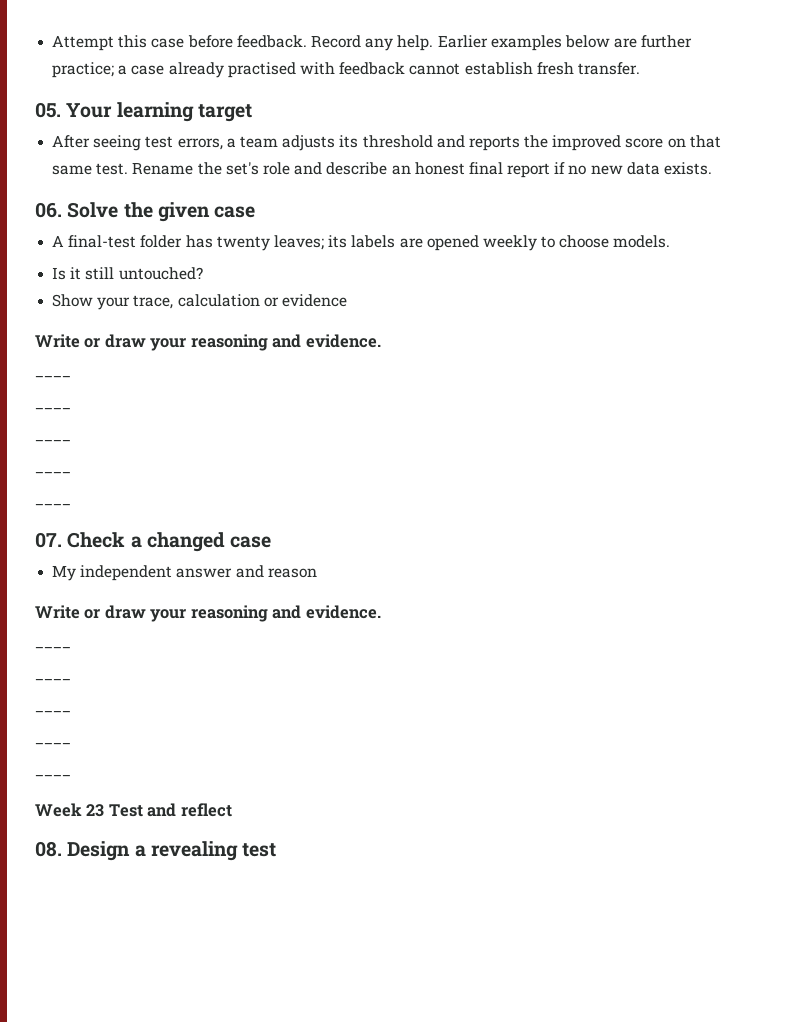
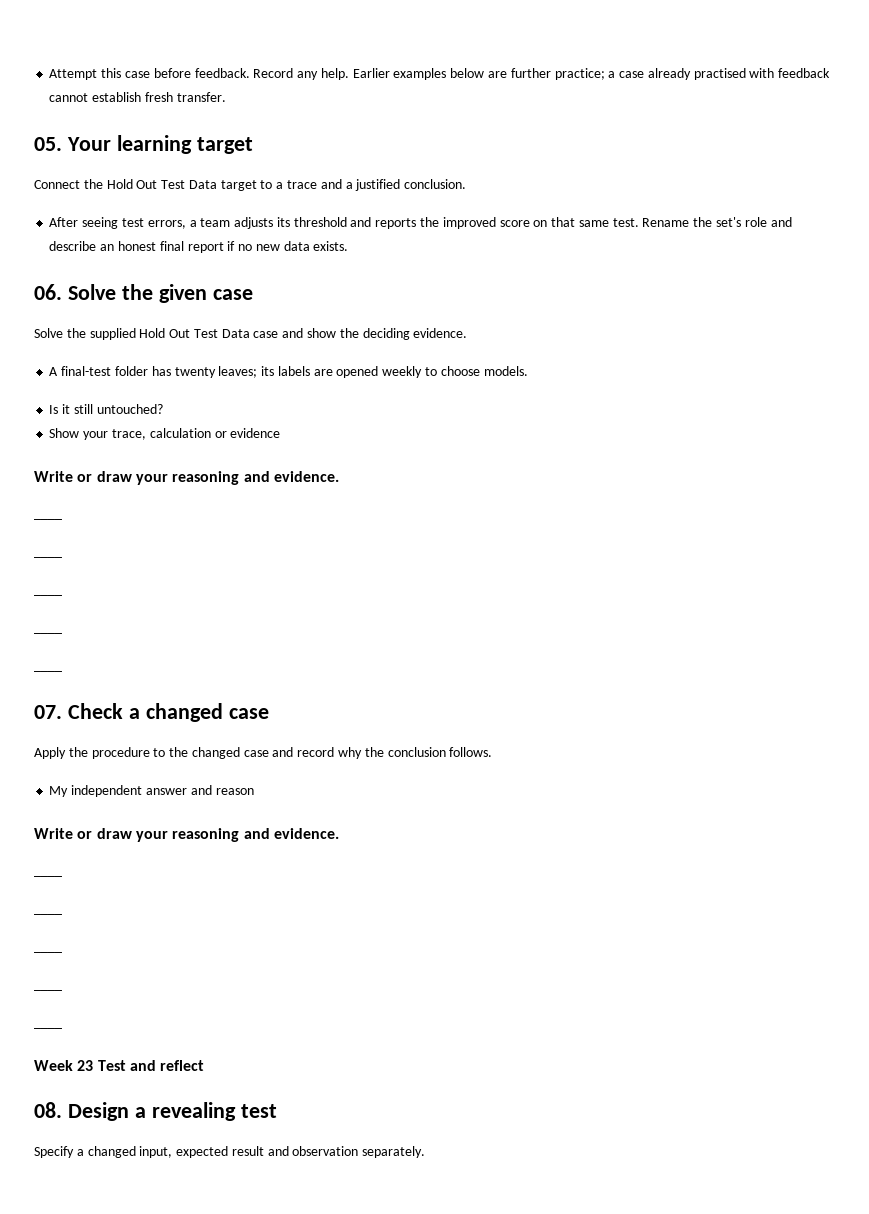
(252, 113) none -> [34,179,467,191] // Connect the Hold Out Test Data target to a trace and a justified conclusion.
(256, 212) none -> [34,328,468,340] // Solve the supplied Hold Out Test Data case and show the deciding evidence.
(272, 542) none -> [34,747,493,759] // Apply the procedure to the changed case and record why the conclusion follows.
(277, 850) none -> [34,1146,426,1158] // Specify a changed input, expected result and observation separately.

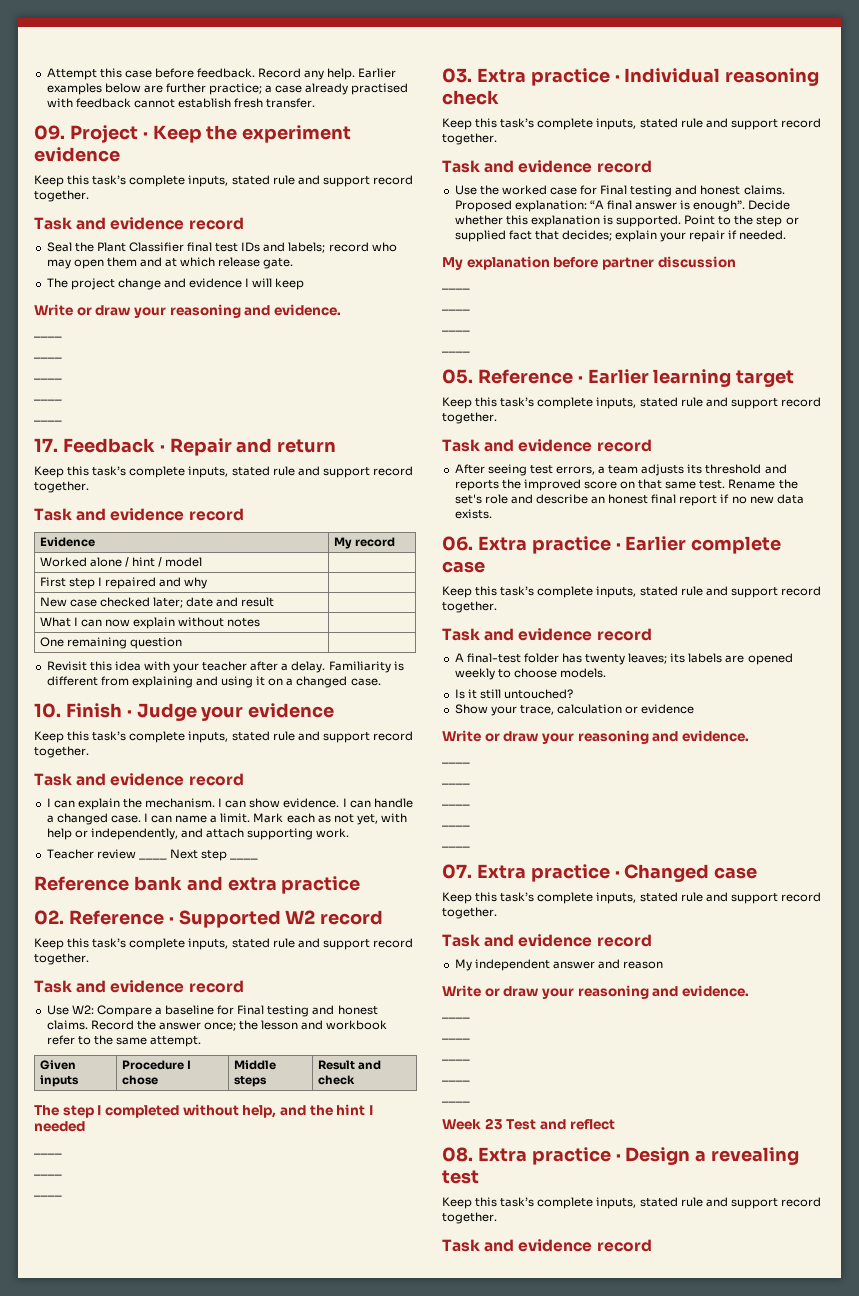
[34,135,253,154] [34,179,467,191] 05. Your learning target // Connect the Hold Out Test Data target to a trace and a justified conclusion. -> [34,125,352,143] [34,147,120,162] [34,175,413,187] [34,190,89,202] [34,217,244,230] [46,242,397,253] [46,257,294,269] [46,278,305,290] [34,304,341,318] [34,336,62,338] [34,357,62,359] [34,378,62,380] [34,399,62,401] [34,420,62,422] [34,438,337,456] [34,466,413,478] [34,481,89,493] [34,508,244,521] [39,537,95,547] [333,537,395,549] [39,557,203,567] [39,577,208,589] [39,597,275,608] [39,617,261,629] [39,637,182,649] [46,661,404,673] [46,676,381,688] [34,703,335,721] [34,731,413,743] [34,746,89,758] [34,773,244,786] [46,798,413,810] [46,813,408,825] [46,828,350,840] [46,849,259,861] [34,876,361,894] [34,910,384,928] [34,938,413,950] [34,953,89,965] [34,980,244,993] [46,1005,378,1017] [46,1020,388,1031] [46,1035,202,1047] [39,1060,76,1070] [39,1075,79,1087] [121,1060,191,1070] [121,1075,158,1085] [233,1060,276,1070] [233,1076,267,1087] [317,1060,381,1070] [317,1075,355,1085] [34,1104,373,1118] [34,1121,85,1132] [34,1153,62,1155] [34,1174,62,1176] [34,1195,62,1197] [442,68,820,86] [442,90,499,105] [442,118,821,130] [442,133,497,145] [442,160,652,173] [454,185,785,197] [454,200,791,212] [454,215,799,227] [454,230,787,242] [442,256,736,270] [442,288,470,290] [442,309,470,311] [442,330,470,332] [442,351,470,353] [442,369,795,387] [442,397,821,409] [442,412,497,424] [442,439,652,452] 09. Project · Keep the experiment evidence // Keep this task’s complete inputs, stated rule and support record together. // Task and evidence record // Seal the Plant Classifier final test IDs and labels; record who may open them and at which release gate. // The project change and evidence I will keep // Write or draw your reasoning and evidence. // ____ // ____ // ____ // ____ // ____ // 17. Feedback · Repair and return // Keep this task’s complete inputs, stated rule and support record together. // Task and evidence record // Evidence | My record // Worked alone / hint / model | // First step I repaired and why | // New case checked later; date and result | // What I can now explain without notes | // One remaining question | // Revisit this idea with your teacher after a delay. Familiarity is different from explaining and using it on a changed case. // 10. Finish · Judge your evidence // Keep this task’s complete inputs, stated rule and support record together. // Task and evidence record // I can explain the mechanism. I can show evidence. I can handle a changed case. I can name a limit. Mark each as not yet, with help or independently, and attach supporting work. // Teacher review ____ Next step ____ // Reference bank and extra practice // 02. Reference · Supported W2 record // Keep this task’s complete inputs, stated rule and support record together. // Task and evidence record // Use W2: Compare a baseline for Final testing and honest claims. Record the answer once; the lesson and workbook refer to the same attempt. // Given inputs | Procedure I chose | Middle steps | Result and check // The step I completed without help, and the hint I needed // ____ // ____ // ____ // 03. Extra practice · Individual reasoning check // Keep this task’s complete inputs, stated rule and support record together. // Task and evidence record // Use the worked case for Final testing and honest claims. Proposed explanation: “A final answer is enough”. Decide whether this explanation is supported. Point to the step or supplied fact that decides; explain your repair if needed. // My explanation before partner discussion // ____ // ____ // ____ // ____ // 05. Reference · Earlier learning target // Keep this task’s complete inputs, stated rule and support record together. // Task and evidence record
[67,284,253,303] [34,328,468,340] Solve the given case // Solve the supplied Hold Out Test Data case and show the deciding evidence. -> [477,536,782,554] [442,561,485,573] [442,586,821,598] [442,601,497,613] [442,628,652,641] Extra practice · Earlier complete case // Keep this task’s complete inputs, stated rule and support record together. // Task and evidence record
[67,703,269,722] [34,747,493,759] Check a changed case // Apply the procedure to the changed case and record why the conclusion follows. -> [476,864,758,882] [442,892,821,904] [442,907,497,919] [442,934,652,947] Extra practice · Changed case // Keep this task’s complete inputs, stated rule and support record together. // Task and evidence record
(62, 1110) none -> [477,1147,621,1165] Extra practice ·
[34,1146,426,1158] Specify a changed input, expected result and observation separately. -> [442,1197,821,1209] [442,1212,497,1224] [442,1239,652,1252] Keep this task’s complete inputs, stated rule and support record together. // Task and evidence record

